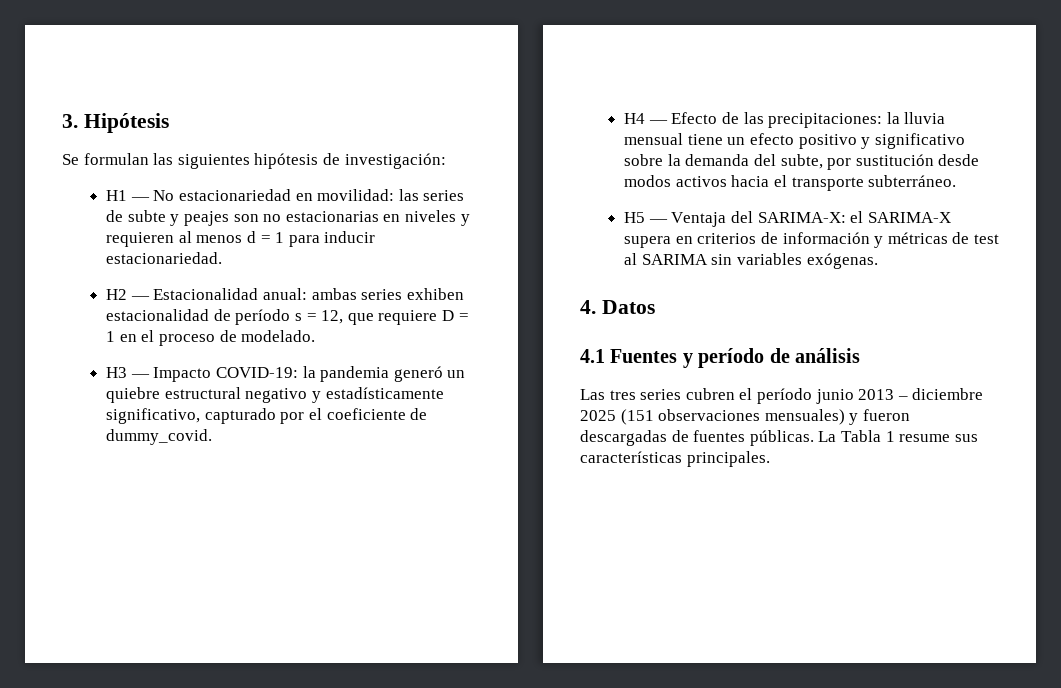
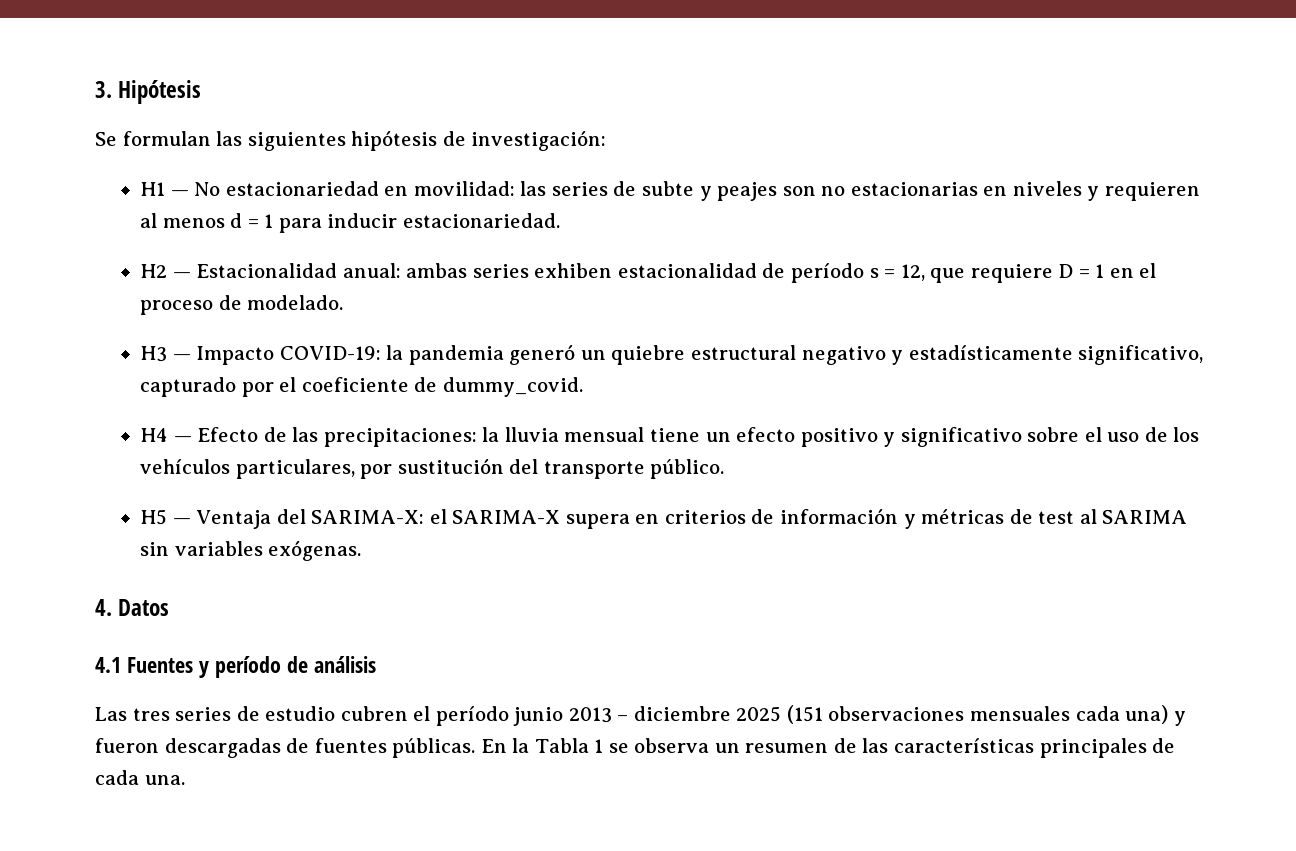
[667,154,980,170] [624,175,957,191] la demanda del subte, por sustitución desde modos activos hacia el transporte subterráneo. -> [1084,427,1200,442] [140,458,725,479] el uso de los vehículos particulares, por sustitución del transporte público.
(682, 394) none -> [236,706,336,721] de estudio
[764,409,845,425] mensuales) -> [970,705,1169,724] mensuales cada una)
[818,430,978,442] [580,451,770,467] La Tabla 1 resume sus características principales. -> [480,738,1176,758] [95,770,185,785] En la Tabla 1 se observa un resumen de las características principales de cada una.

